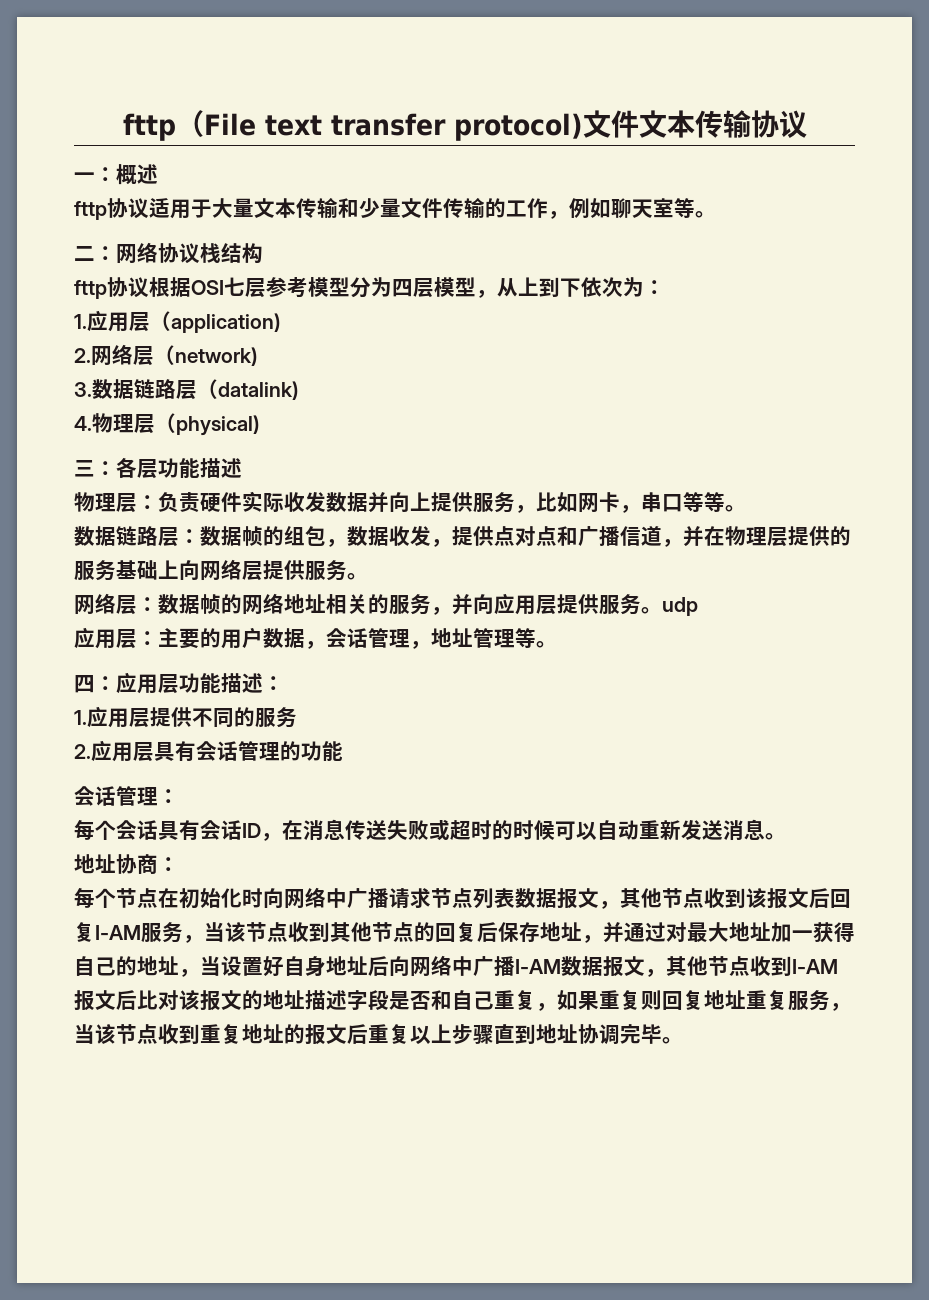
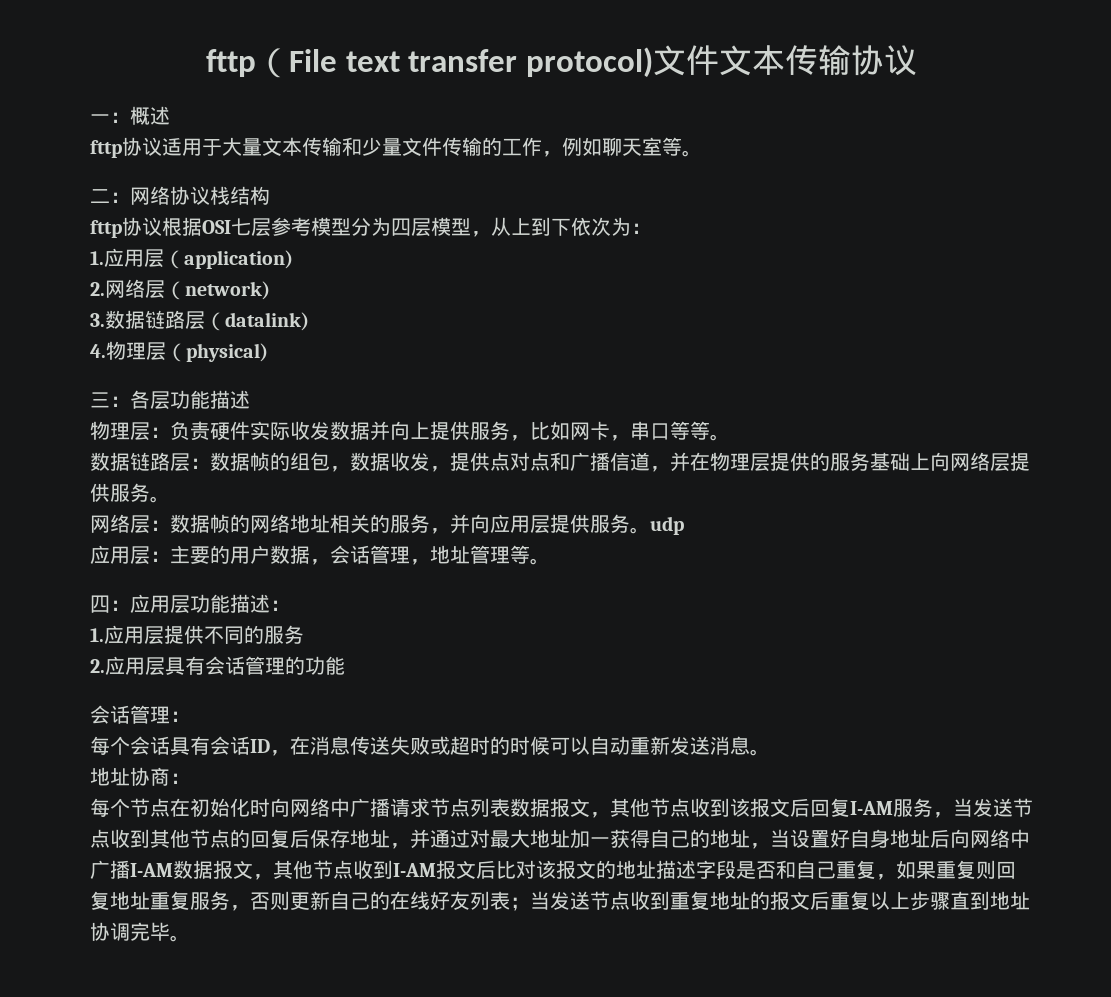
[225,922,246,942] 该 -> [973,798,1013,817] 发送
[74,1024,116,1044] 当该 -> [250,891,590,911] 否则更新自己的在线好友列表；当发送

